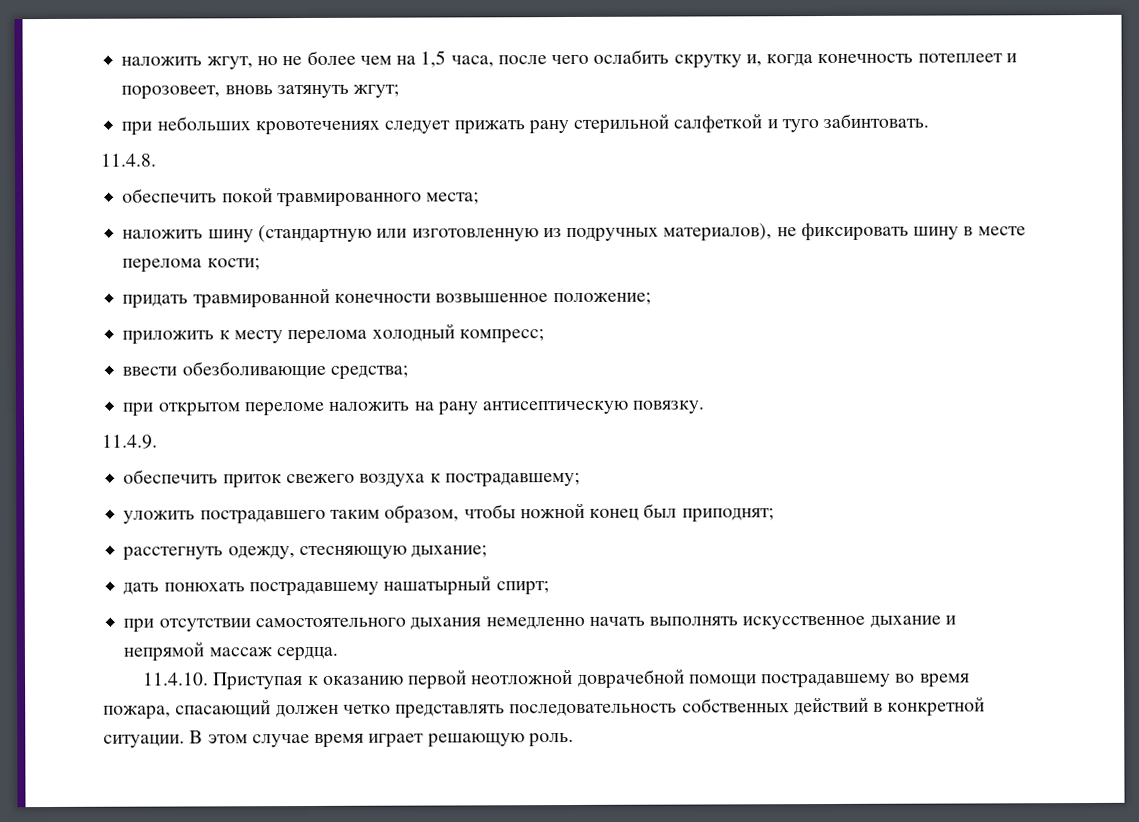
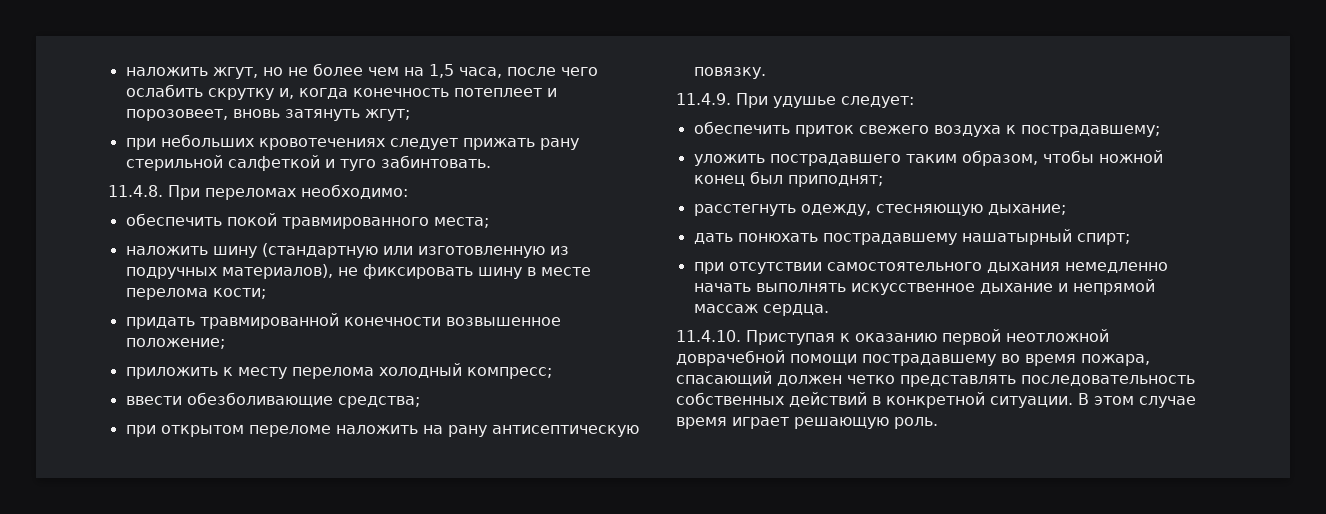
(157, 160) none -> [168,184,408,200] При переломах необходимо:
(158, 441) none -> [736,93,914,108] При удушье следует:

